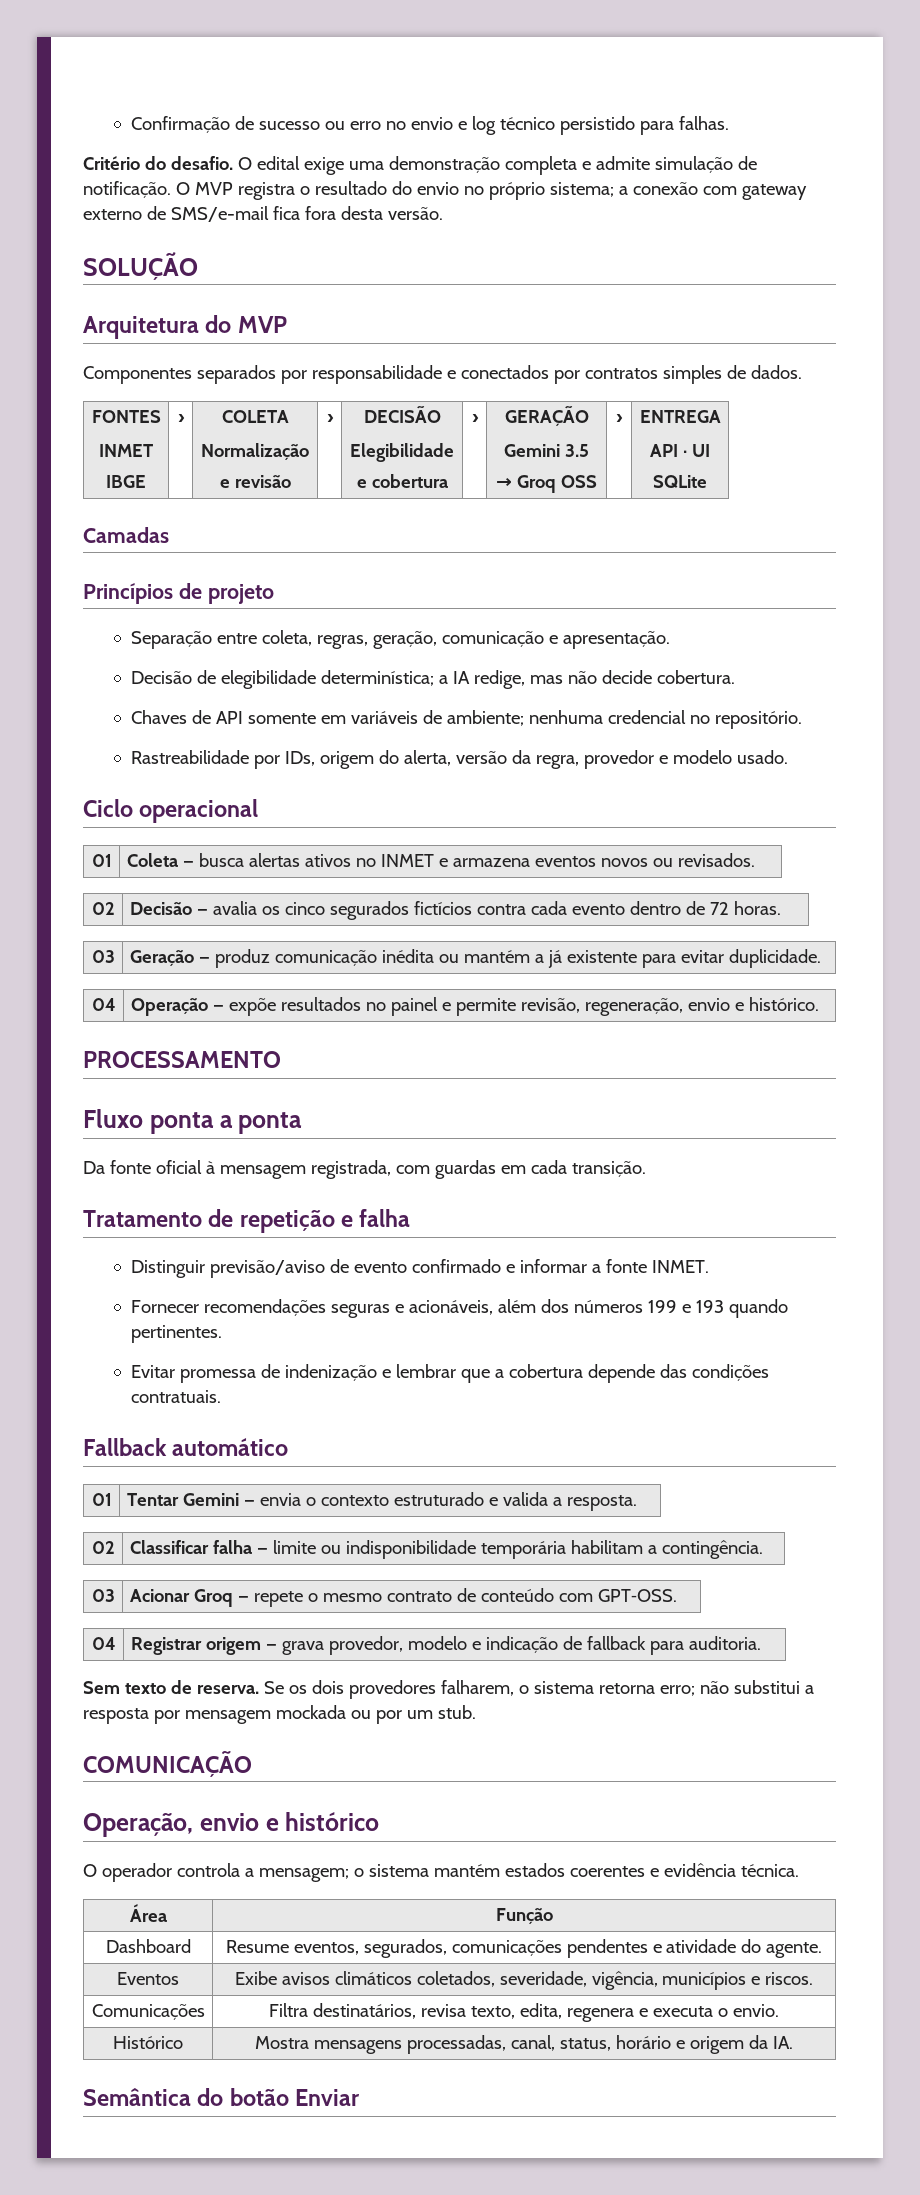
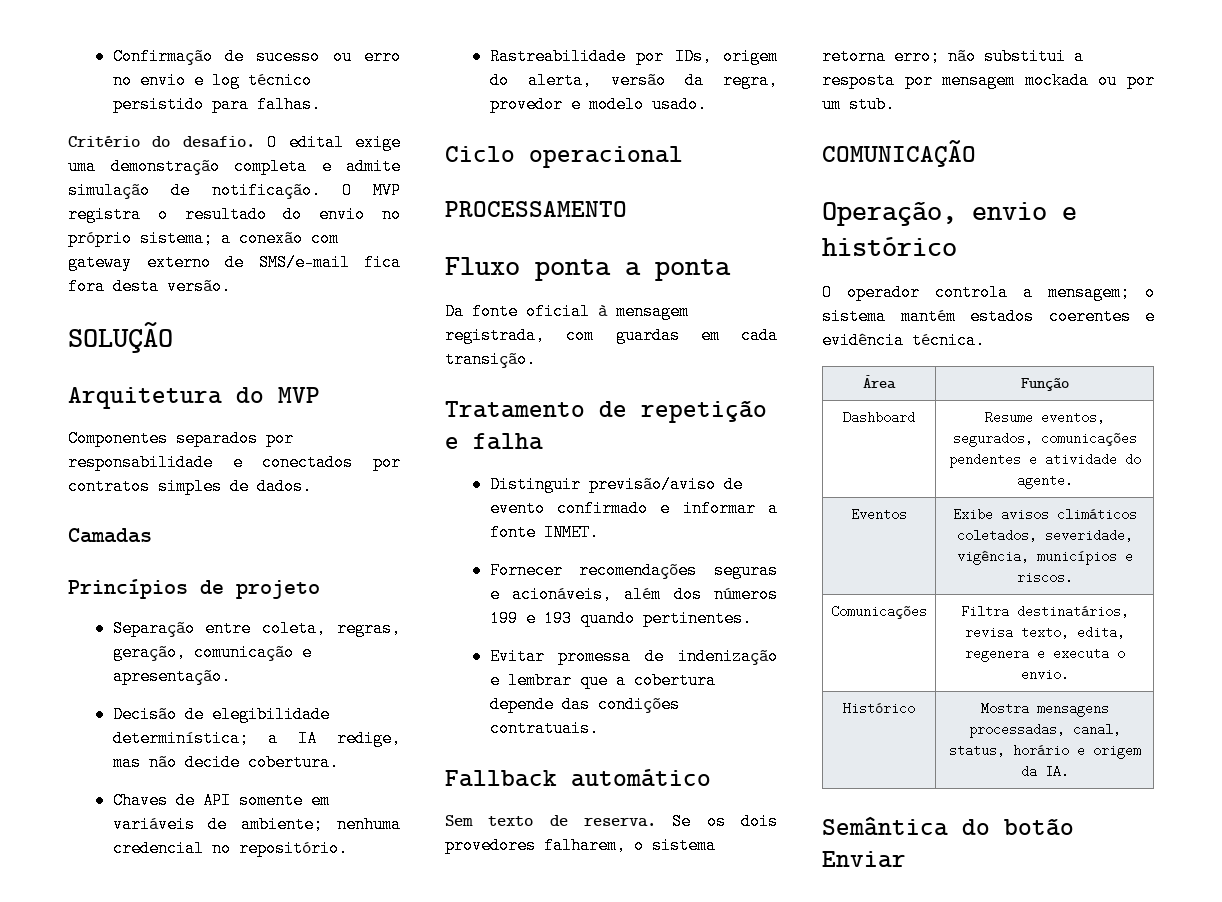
[91,410,161,423] [99,444,153,457] [106,475,146,488] [177,414,185,423] [221,410,289,423] [201,443,309,460] [219,475,291,488] [326,414,334,423] [363,406,441,423] [350,443,454,462] [356,474,448,488] [471,414,479,423] [504,406,589,426] [504,444,589,457] [496,475,597,493] [616,414,623,423] [639,410,721,423] [650,444,710,457] [653,475,707,488] // FONTES // INMET // IBGE | › | COLETA // Normalização // e revisão | › | DECISÃO // Elegibilidade // e cobertura | › | GERAÇÃO // Gemini 3.5 // → Groq OSS | › | ENTREGA // API · UI // SQLite -> (312, 486) none
[91,854,112,867] [126,853,755,867] [91,902,115,915] [129,901,781,920] [91,950,115,963] [129,949,821,968] [91,998,116,1011] [130,997,819,1016] // 01 | Coleta — busca alertas ativos no INMET e armazena eventos novos ou revisados. // 02 | Decisão — avalia os cinco segurados fictícios contra cada evento dentro de 72 horas. // 03 | Geração — produz comunicação inédita ou mantém a já existente para evitar duplicidade. // 04 | Operação — expõe resultados no painel e permite revisão, regeneração, envio e histórico. -> (683, 157) none
[91,1493,112,1506] [126,1492,637,1511] [91,1541,115,1554] [129,1540,763,1559] [91,1589,115,1602] [129,1588,677,1607] [91,1637,116,1650] [130,1636,761,1655] // 01 | Tentar Gemini — envia o contexto estruturado e valida a resposta. // 02 | Classificar falha — limite ou indisponibilidade temporária habilitam a contingência. // 03 | Acionar Groq — repete o mesmo contrato de conteúdo com GPT‑OSS. // 04 | Registrar origem — grava provedor, modelo e indicação de fallback para auditoria. -> (711, 778) none

